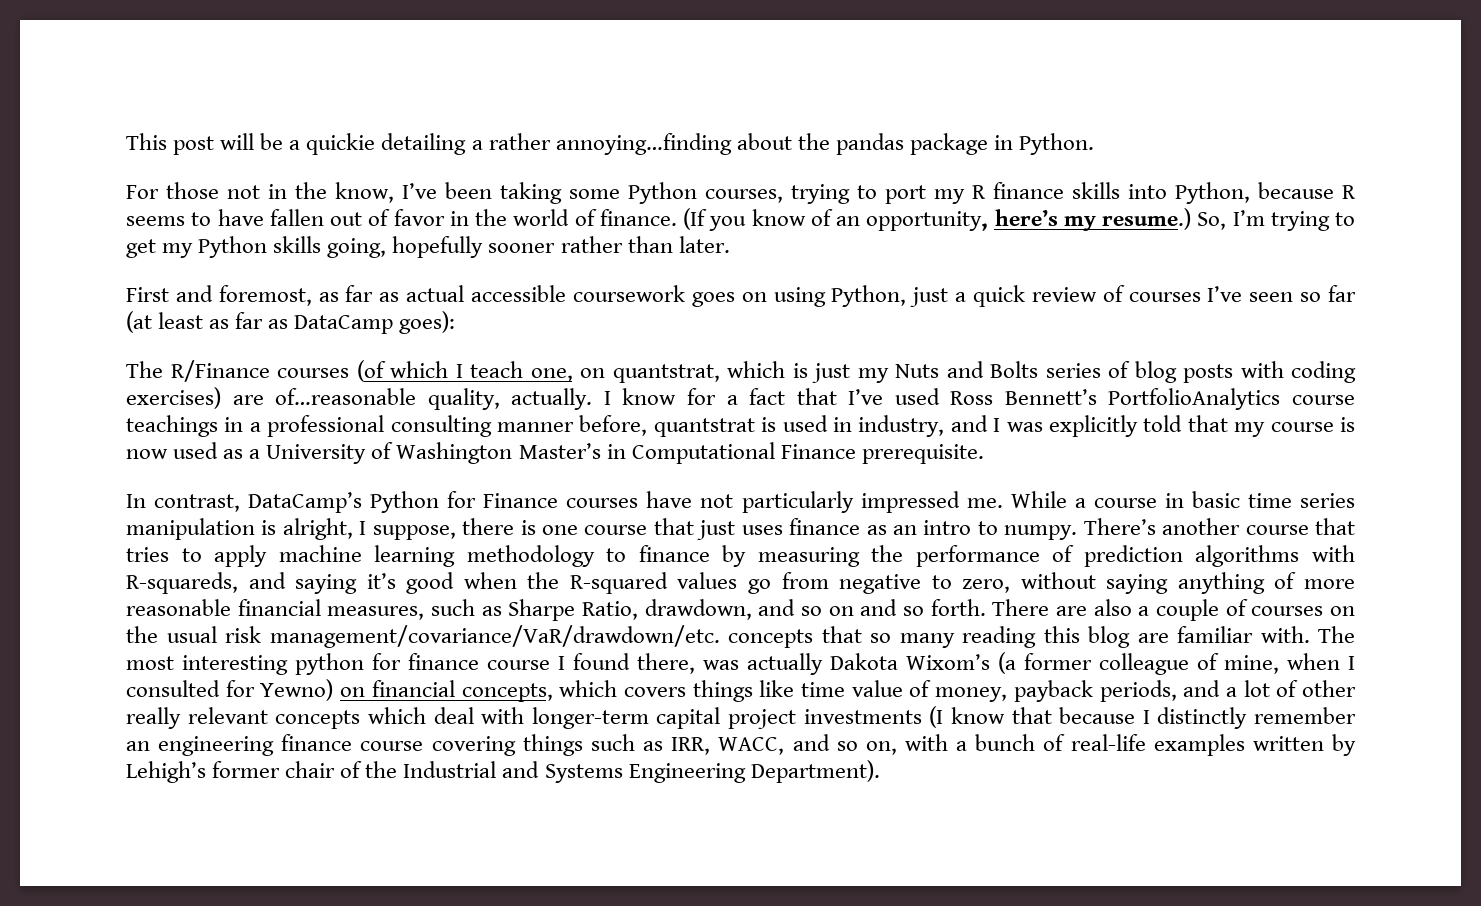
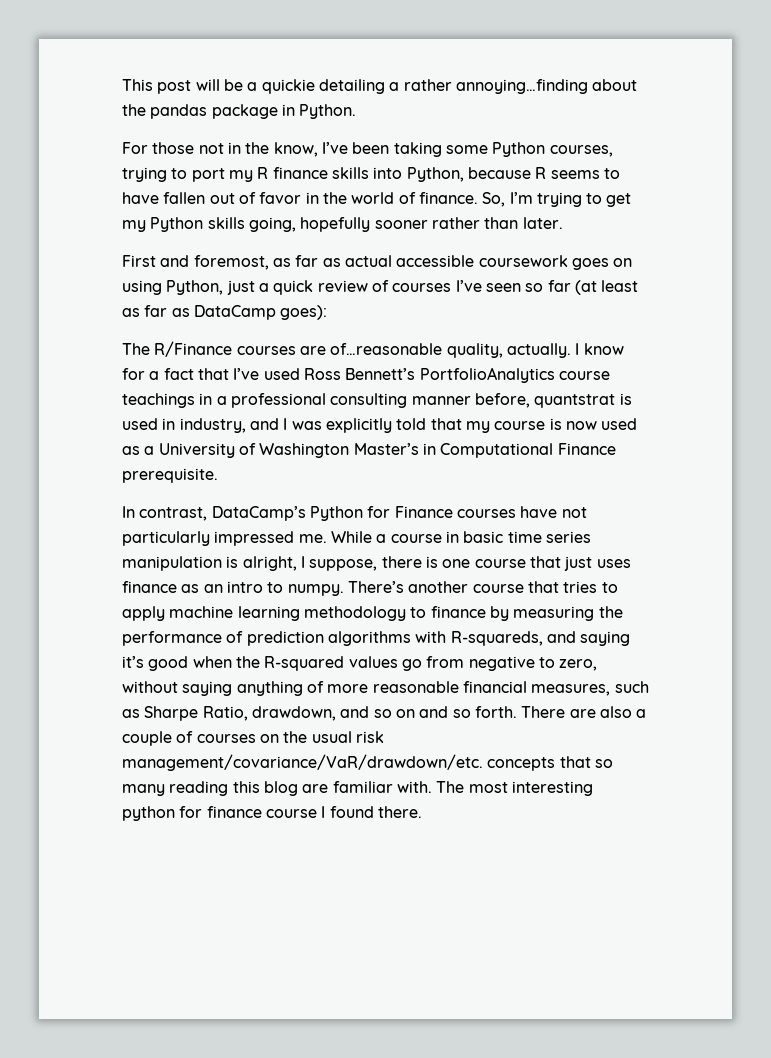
[683,208,1191,231] (If you know of an opportunity, here’s my resume.) -> (478, 198) none
[356,360,1356,383] [126,387,221,409] (of which I teach one, on quantstrat, which is just my Nuts and Bolts series of blog posts with coding exercises) -> (296, 350) none
[637,652,1355,675] [126,679,1357,702] [126,706,1356,729] [126,734,1356,756] [126,760,880,783] there, was actually Dakota Wixom’s (a former colleague of mine, when I consulted for Yewno) on financial concepts, which covers things like time value of money, payback periods, and a lot of other really relevant concepts which deal with longer-term capital project investments (I know that because I distinctly remember an engineering finance course covering things such as IRR, WACC, and so on, with a bunch of real-life examples written by Lehigh’s former chair of the Industrial and Systems Engineering Department). -> [377,806,422,818] there.

